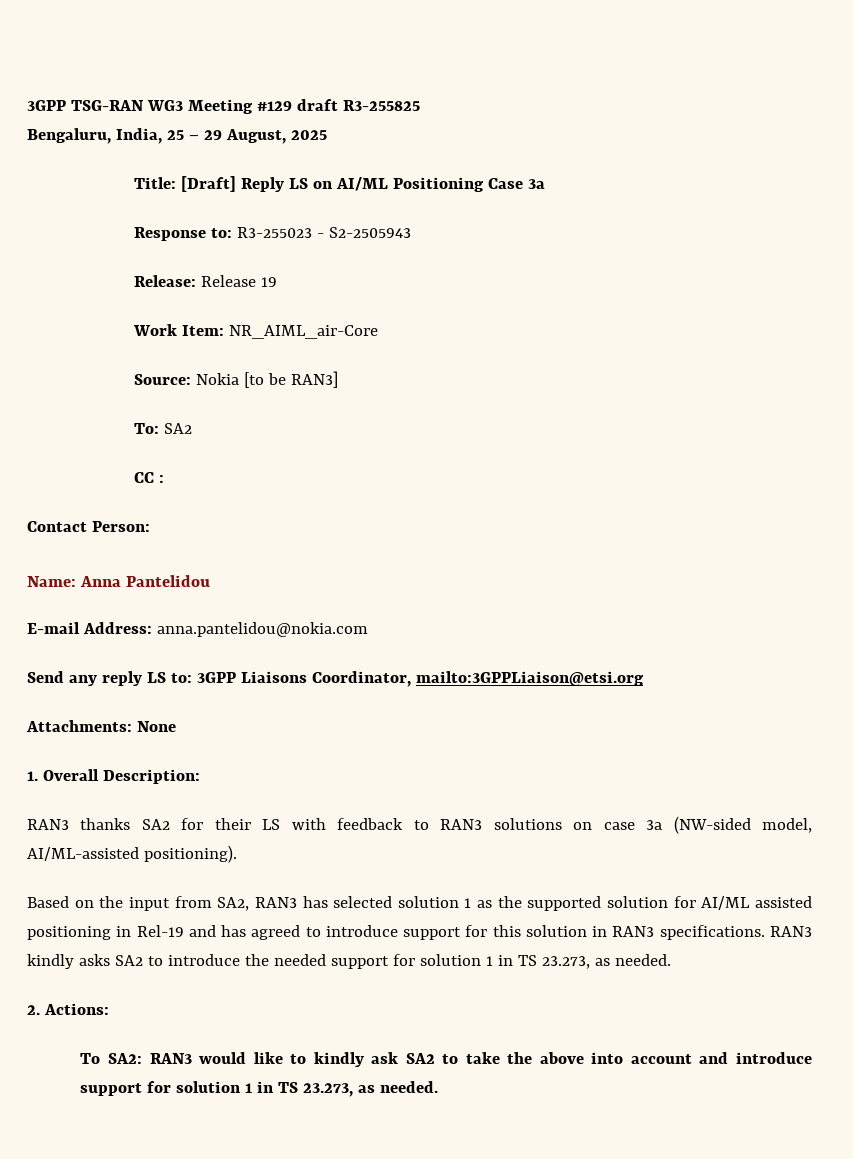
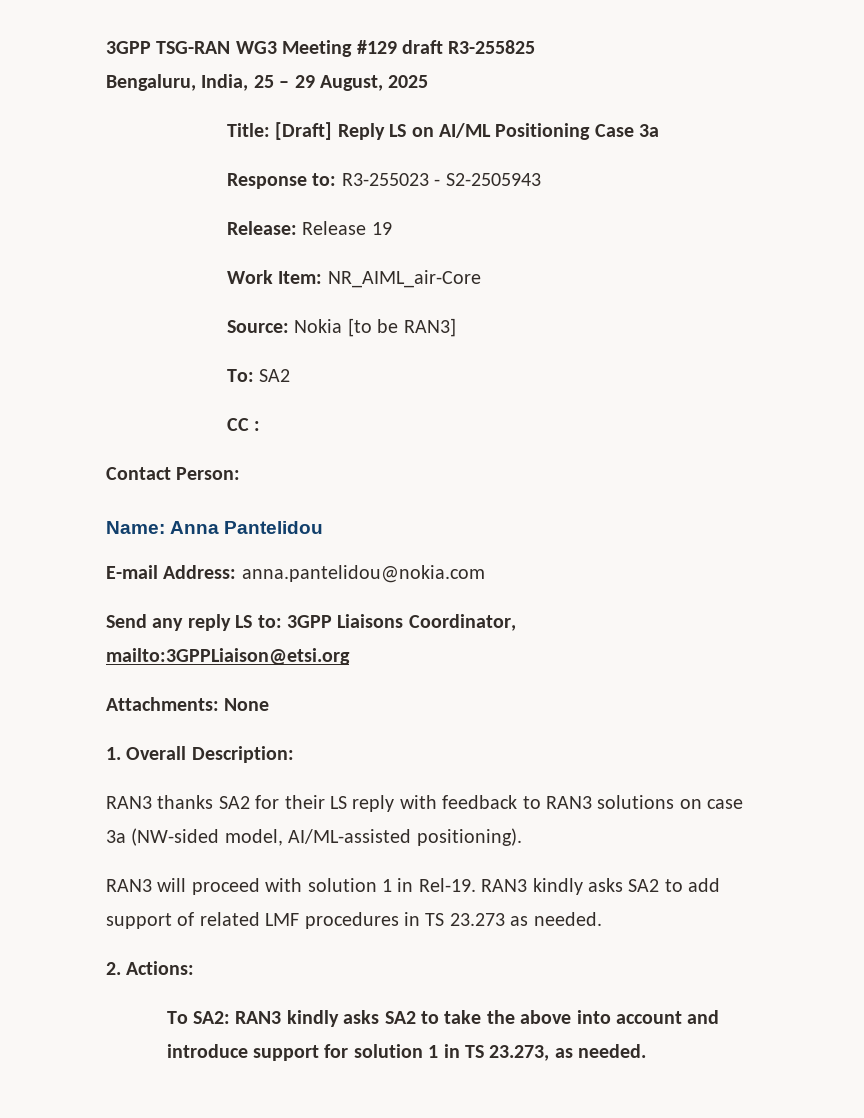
(281, 824) none -> [352,795,395,812] reply
[27,896,812,911] [27,925,812,940] [27,954,590,969] Based on the input from SA2, RAN3 has selected solution 1 as the supported solution for AI/ML assisted positioning in Rel-19 and has agreed to introduce support for this solution in RAN3 specifications. RAN3 kindly asks SA2 to introduce the needed support for solution 1 in TS 23.273, -> [106,878,721,895] [106,912,505,929] RAN3 will proceed with solution 1 in Rel-19. RAN3 kindly asks SA2 to add support of related LMF procedures in TS 23.273
[199,1052,399,1067] would like to kindly ask -> [286,1010,380,1027] kindly asks

